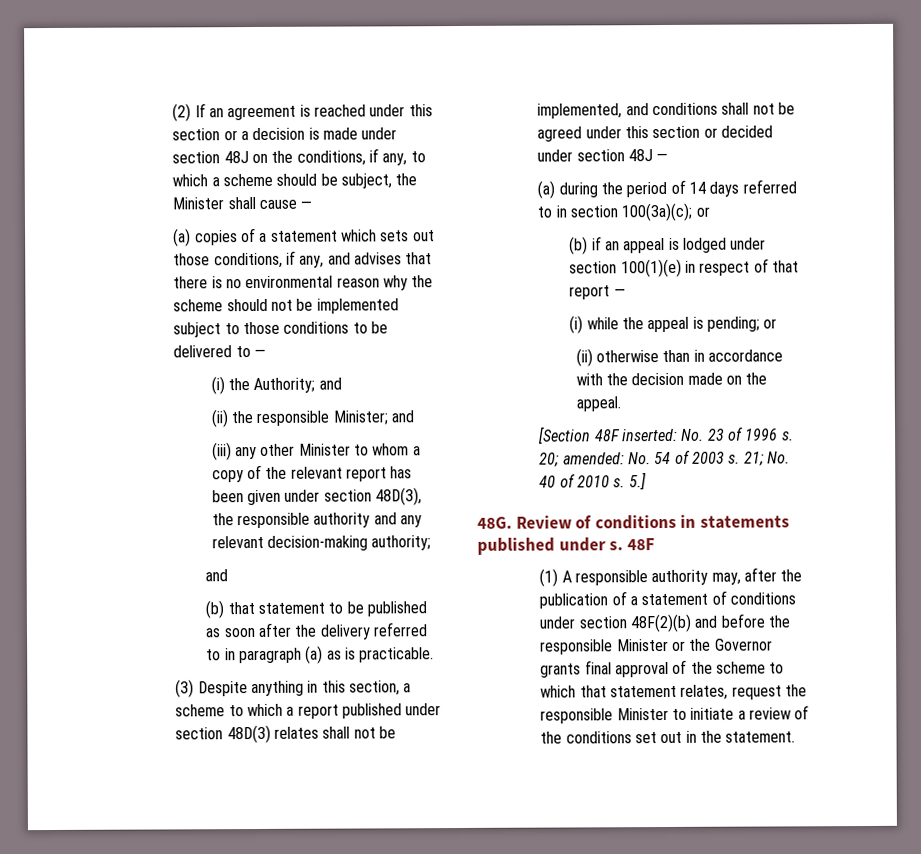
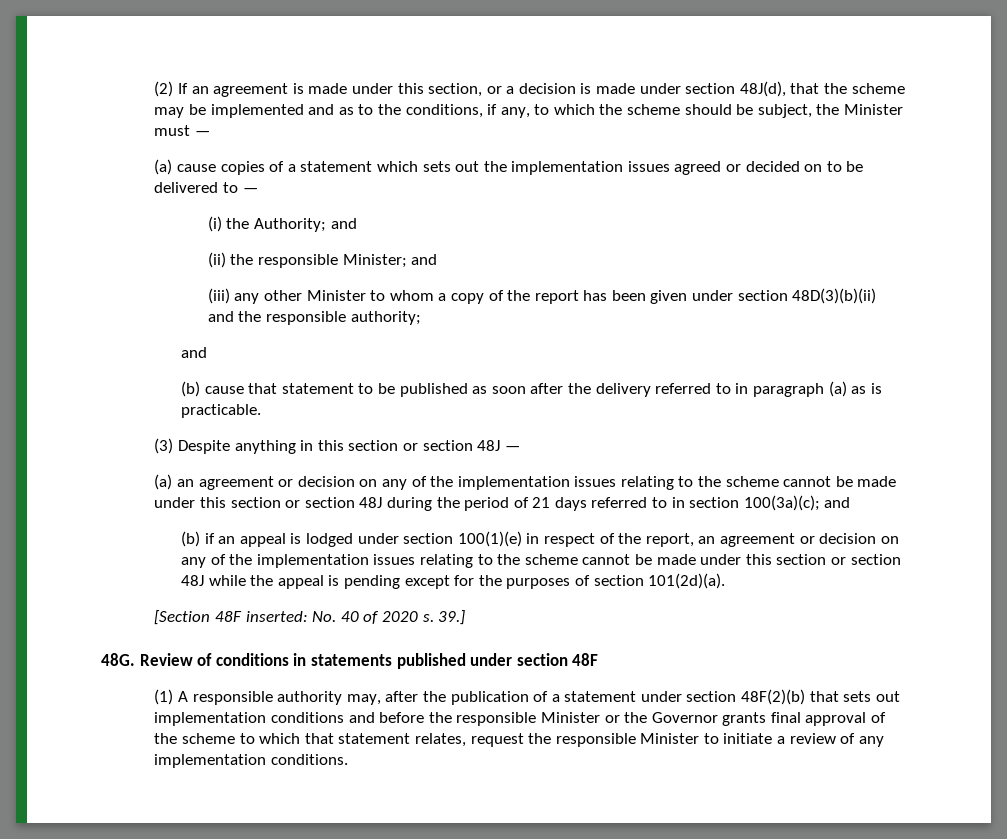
[313,104,433,117] [172,128,221,141] reached under this section -> [308,83,483,97] made under this section,
[223,151,268,164] 48J on -> [739,81,905,97] [154,104,374,118] 48J(d), that the scheme may be implemented and as to
[211,177,220,187] a -> [599,104,623,115] the
[227,196,313,210] [173,228,192,247] shall cause — // (a) -> [154,125,210,136] [154,159,216,175] must — // (a) cause
[173,250,433,269] [173,275,434,291] [173,298,399,314] [173,321,350,338] those conditions, if any, and advises that there is no environmental reason why the scheme should not be implemented subject to those conditions -> [483,161,823,175] the implementation issues agreed or decided on
[290,466,343,479] relevant -> (531, 295) none
[374,487,422,506] [211,512,422,529] [211,535,368,551] 48D(3), the responsible authority and any relevant decision-making -> [792,288,877,304] [207,311,346,325] 48D(3)(b)(ii) and the responsible
(225, 609) none -> [204,386,244,394] cause
[348,680,412,696] [175,703,442,719] [175,724,396,744] [537,102,795,119] [537,125,773,142] [537,149,669,162] [537,180,556,199] section, a scheme to which a report published under section 48D(3) relates shall not be implemented, and conditions shall not be agreed under this section or decided under section 48J — // (a) -> [348,440,520,451] [154,474,897,490] [154,497,383,508] section or section 48J — // (a) an agreement or decision on any of the implementation issues relating to the scheme cannot be made under this section or section 48J
[688,181,706,194] 14 -> [532,497,551,508] 21
[695,206,710,217] or -> [824,497,851,508] and
[772,260,800,273] [569,285,626,300] [569,315,778,334] [575,348,783,367] [575,372,768,386] [575,396,621,412] [537,426,794,445] [539,449,790,467] [539,472,647,491] that report — // (i) while the appeal is pending; or // (ii) otherwise than in accordance with the decision made on the appeal. // [Section 48F inserted: No. 23 of 1996 s. 20; amended: No. 54 of 2003 s. 21; No. 40 of 2010 s. 5.] -> [618,533,899,547] [181,554,901,568] [181,573,726,589] [154,610,466,625] the report, an agreement or decision on any of the implementation issues relating to the scheme cannot be made under this section or section 48J while the appeal is pending except for the purposes of section 101(2d)(a). // [Section 48F inserted: No. 40 of 2020 s. 39.]
[609,541,624,551] s. -> [516,653,568,666] section
[711,590,796,605] of conditions -> (637, 696) none
(692, 623) none -> [809,691,900,702] [154,712,344,726] that sets out implementation conditions
[540,730,796,744] the conditions set out in the statement. -> [858,736,884,747] [154,754,348,768] any implementation conditions.

